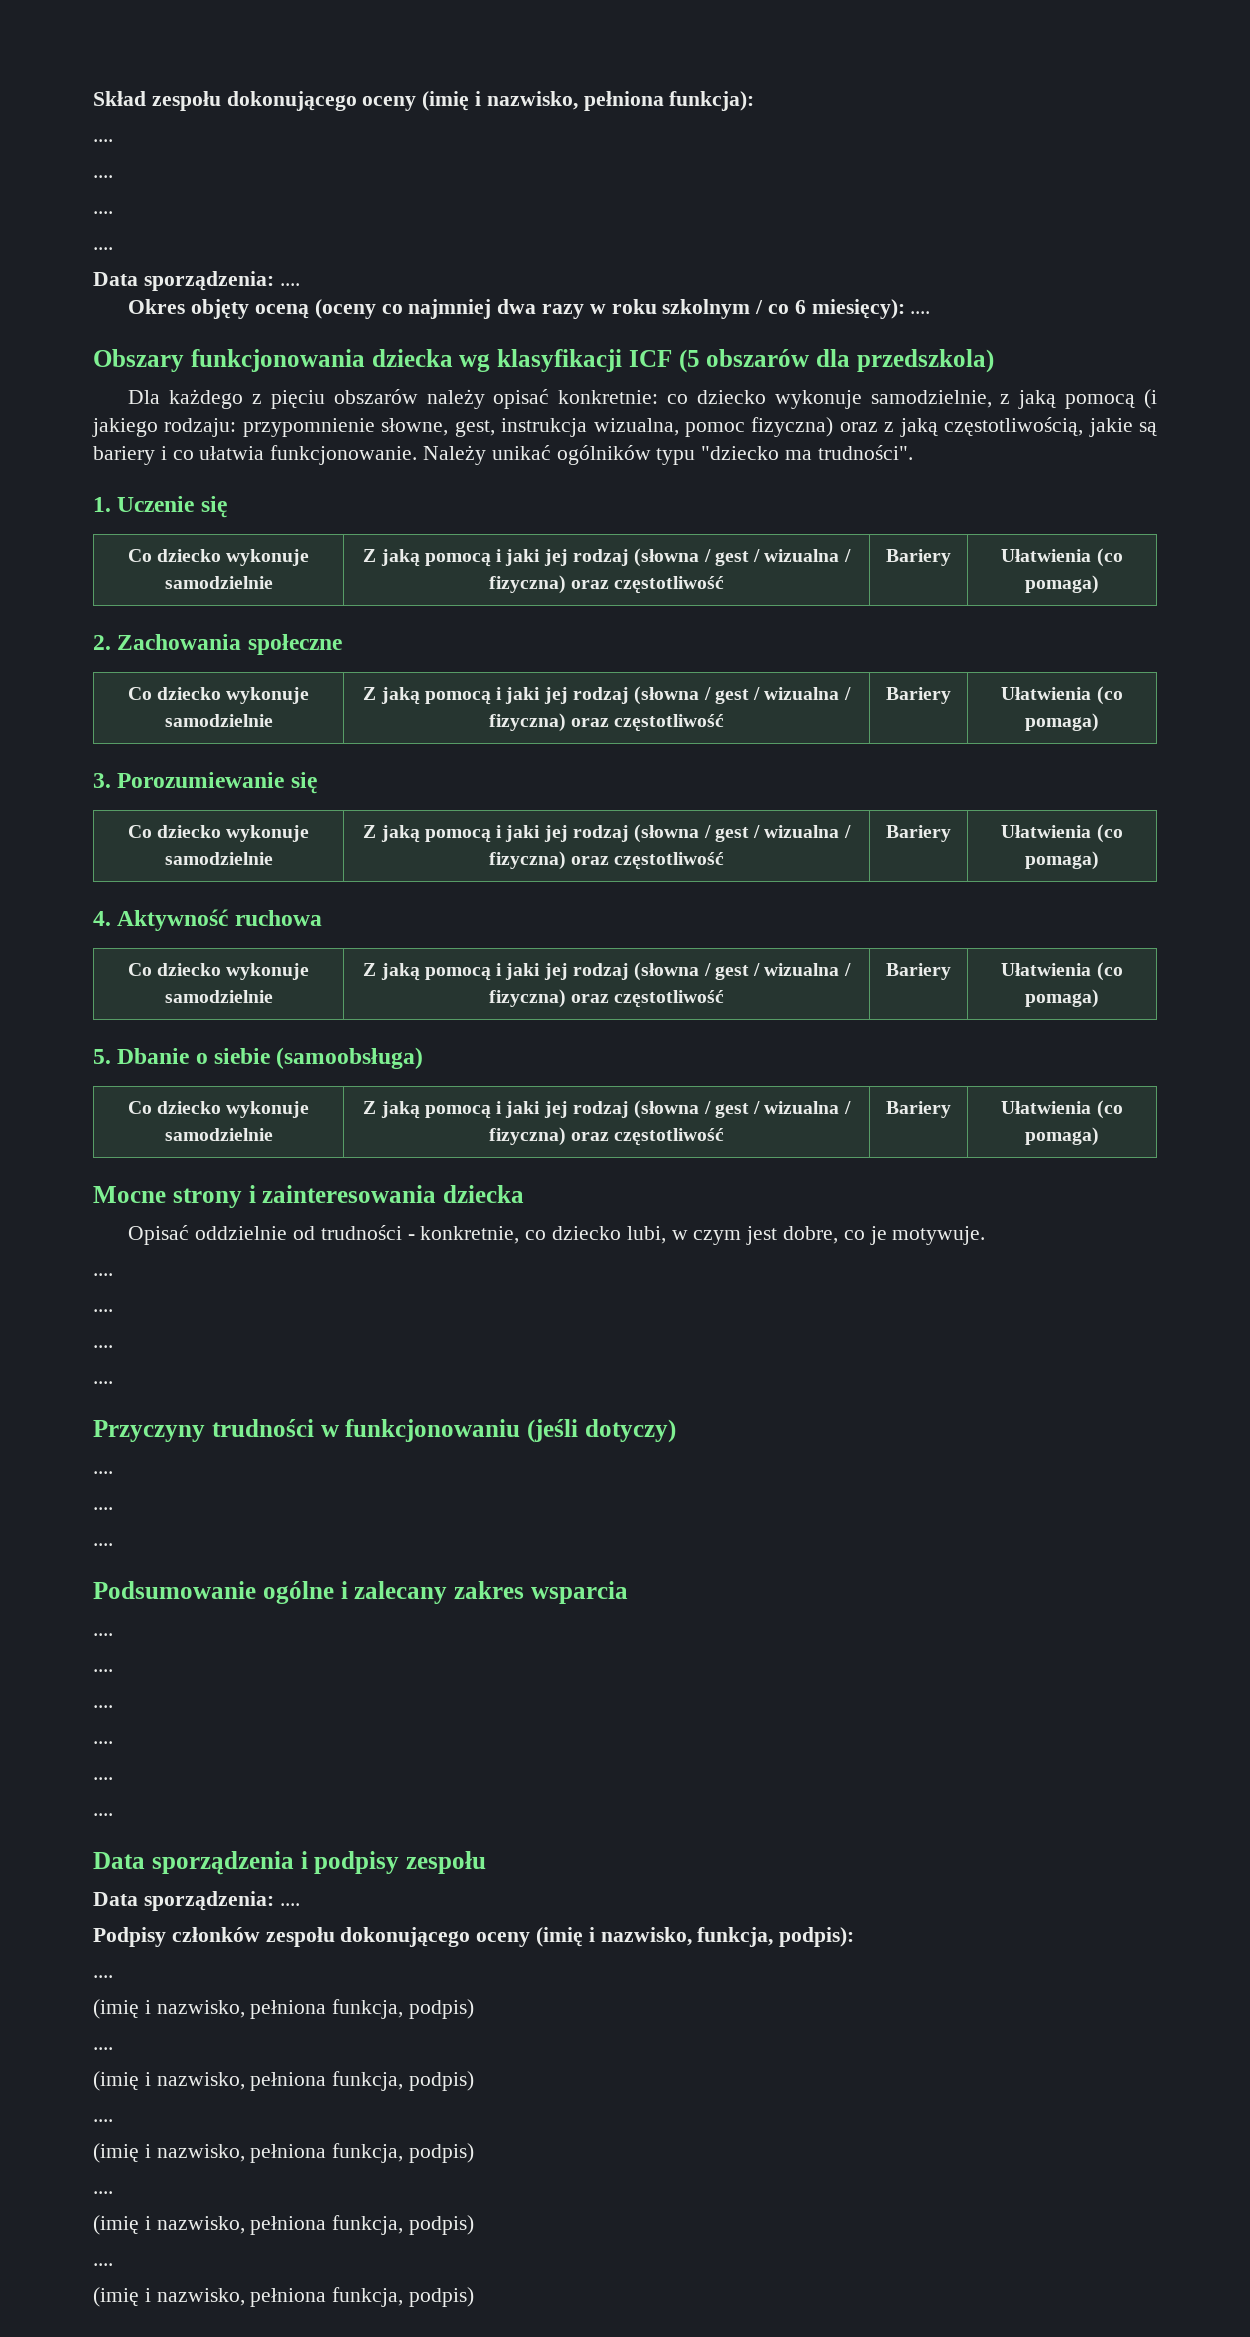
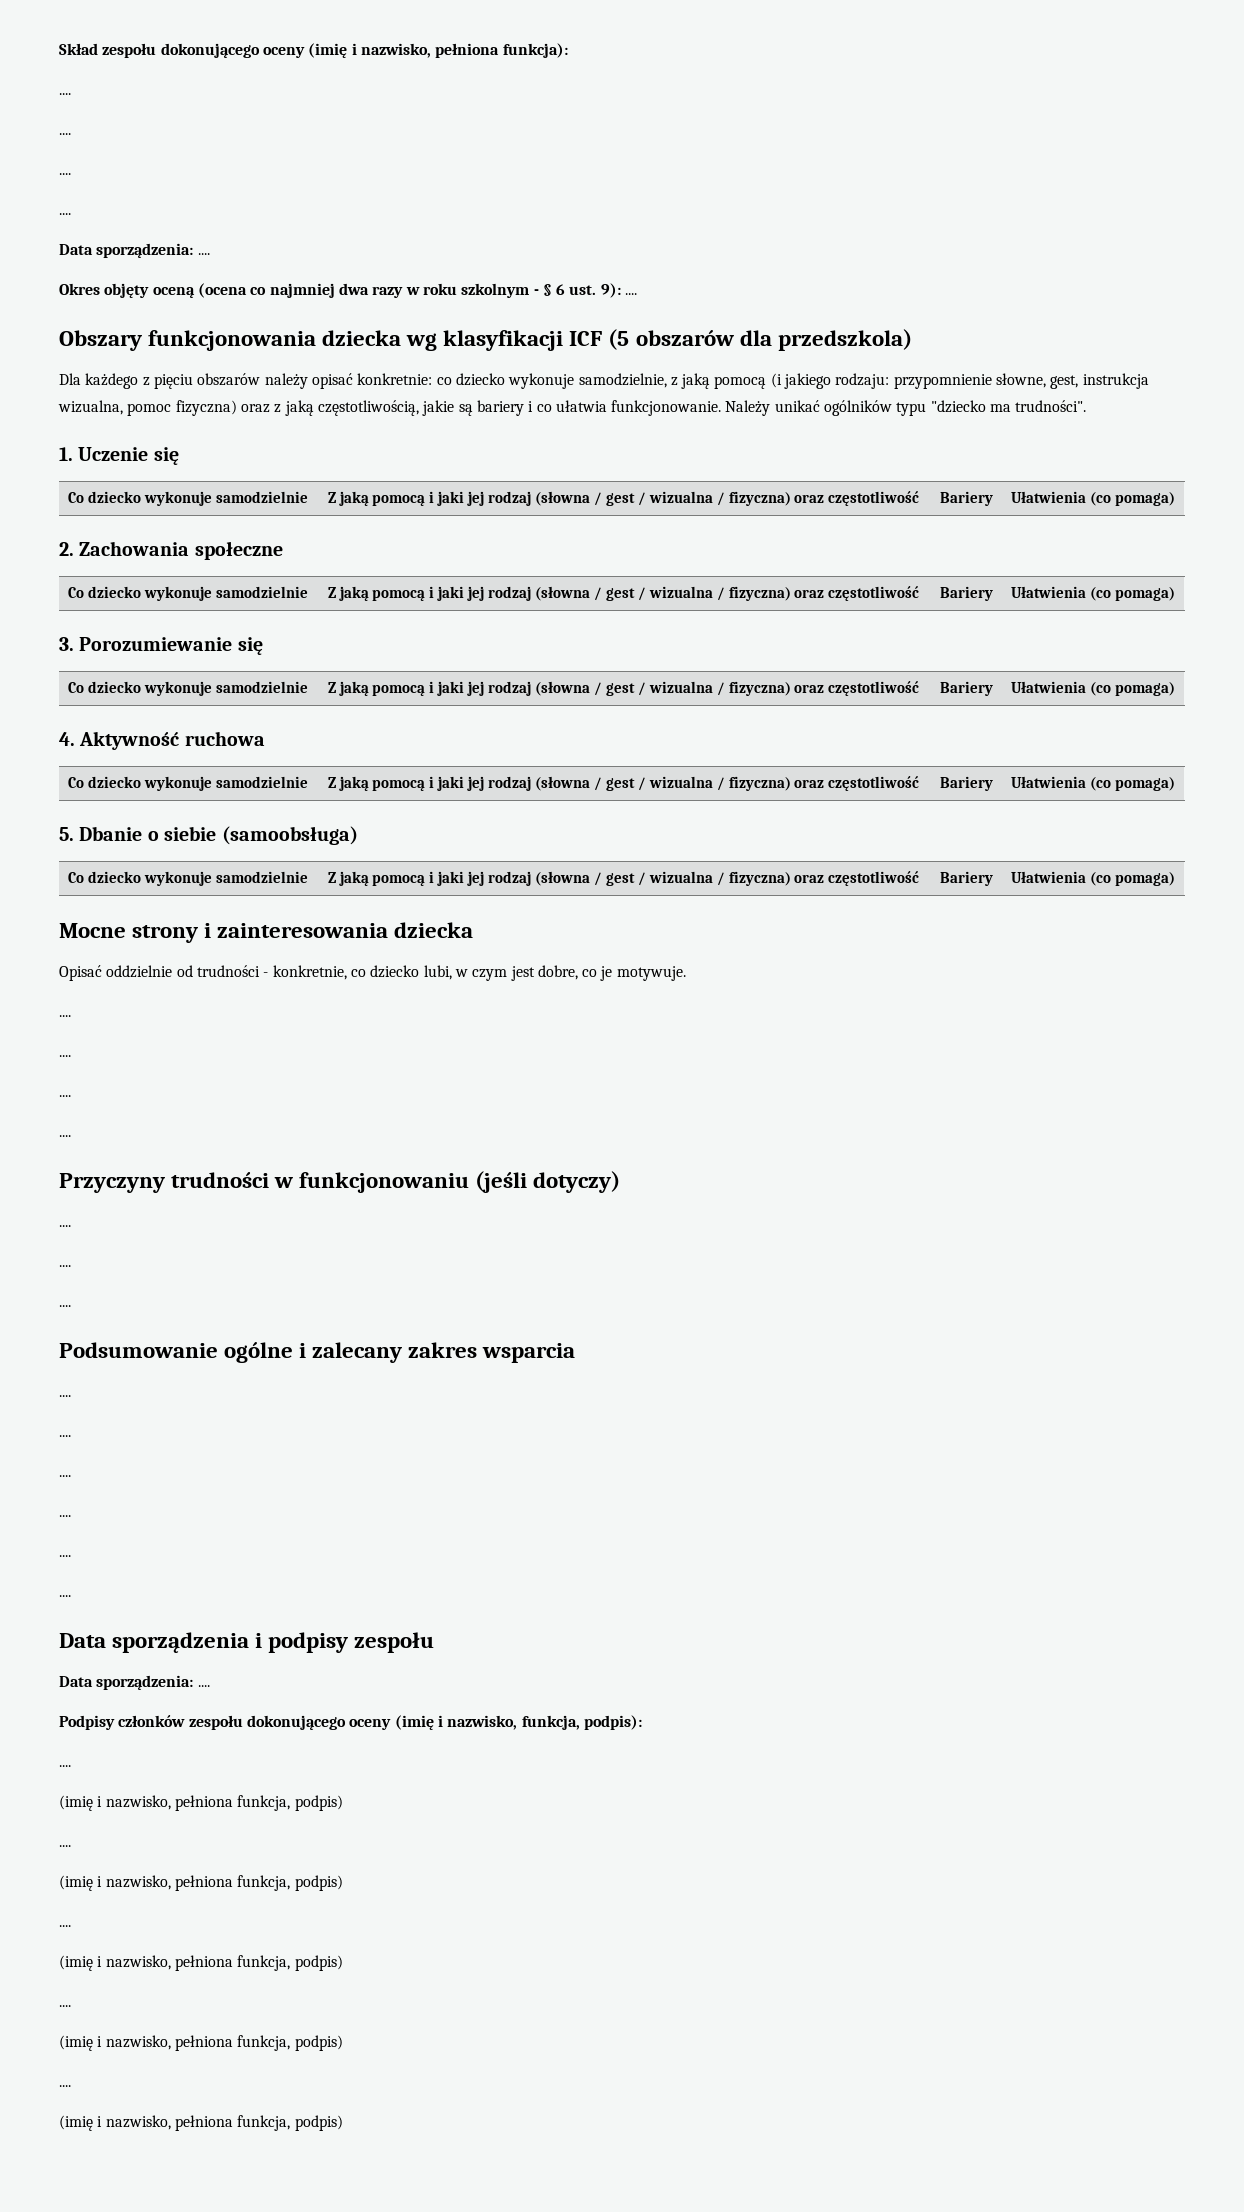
[314,299,376,319] (oceny -> [197,283,247,298] (ocena
[755,299,905,319] / co 6 miesięcy): -> [533,283,621,298] - § 6 ust. 9):

